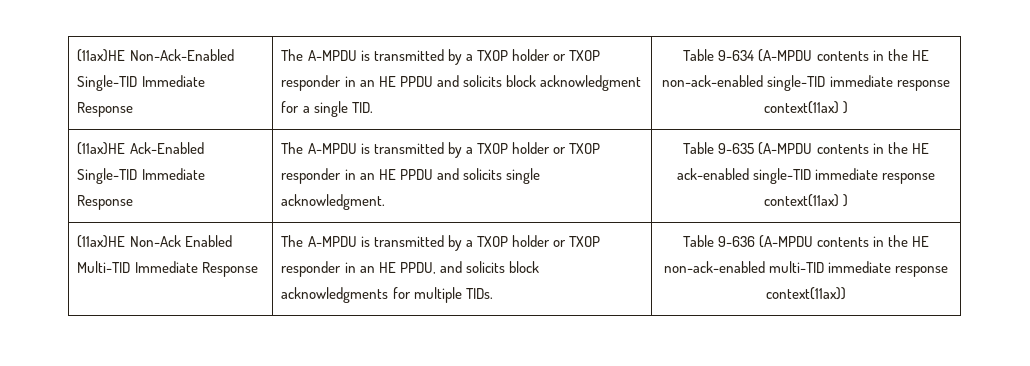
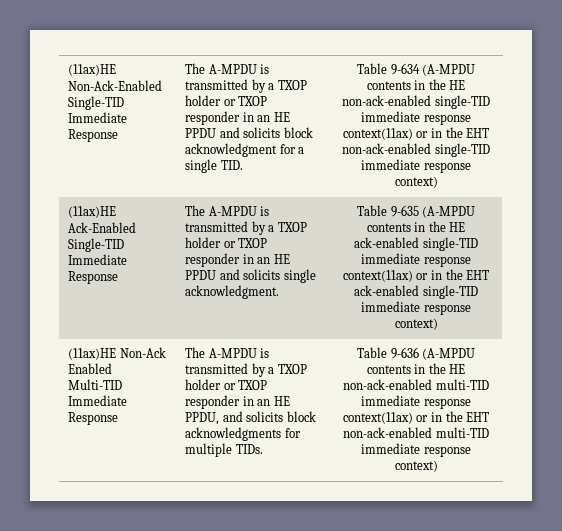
[843,101,849,114] ) -> [416,127,490,138] [342,143,490,157] [361,159,471,173] [394,176,438,188] or in the EHT non-ack-enabled single-TID immediate response context)
[843,194,849,207] ) -> [416,269,490,280] [354,285,478,299] [361,301,471,315] [394,318,438,330] or in the EHT ack-enabled single-TID immediate response context)
[766,287,846,300] context(11ax)) -> [342,411,490,424] [343,427,489,438] [361,443,471,457] [394,460,438,472] context(11ax) or in the EHT non-ack-enabled multi-TID immediate response context)

